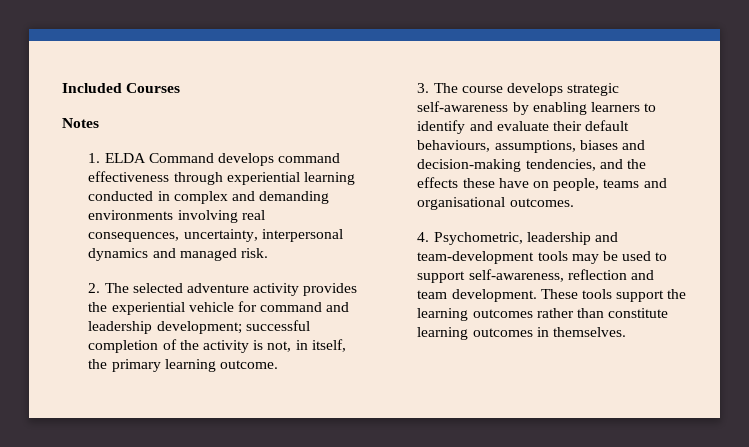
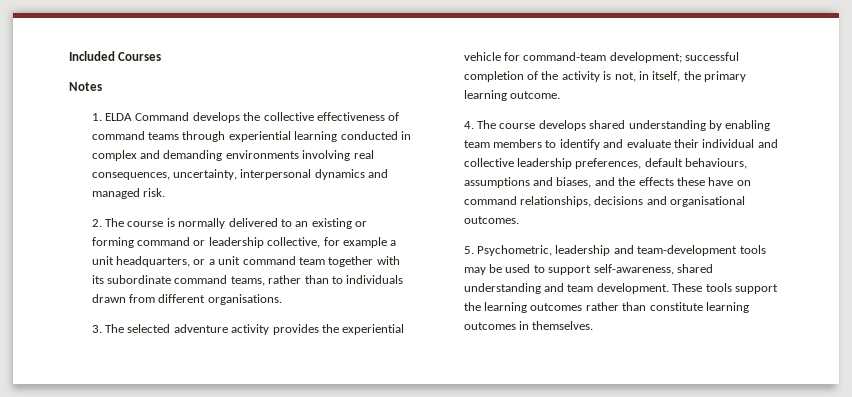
[278,153,341,163] [88,171,170,182] command effectiveness -> [243,112,400,121] [91,131,180,140] the collective effectiveness of command teams
(129, 288) none -> [127,218,368,229] [91,237,397,248] [91,256,400,267] [91,275,404,286] [91,294,282,305] [91,324,125,333] course is normally delivered to an existing or forming command or leadership collective, for example a unit headquarters, or a unit command team together with its subordinate command teams, rather than to individuals drawn from different organisations. // 3. The
[260,302,350,312] [88,321,153,334] command and leadership -> [523,52,607,61] command-team
[417,83,430,93] 3. -> [463,121,474,129] 4.
[567,83,620,96] [417,101,640,115] strategic self-awareness by enabling learners -> [589,120,771,131] [463,139,543,148] shared understanding by enabling team members
[585,120,630,131] [417,140,645,153] [417,159,596,172] default behaviours, assumptions, biases and decision-making tendencies, -> [702,139,778,148] [463,158,748,169] [463,177,592,188] individual and collective leadership preferences, default behaviours, assumptions and biases,
[553,178,640,191] people, teams -> [463,196,644,207] command relationships, decisions
[417,232,430,242] 4. -> [463,246,474,254] 5.
[567,269,627,280] reflection -> [676,264,713,273] [463,283,541,294] shared understanding

